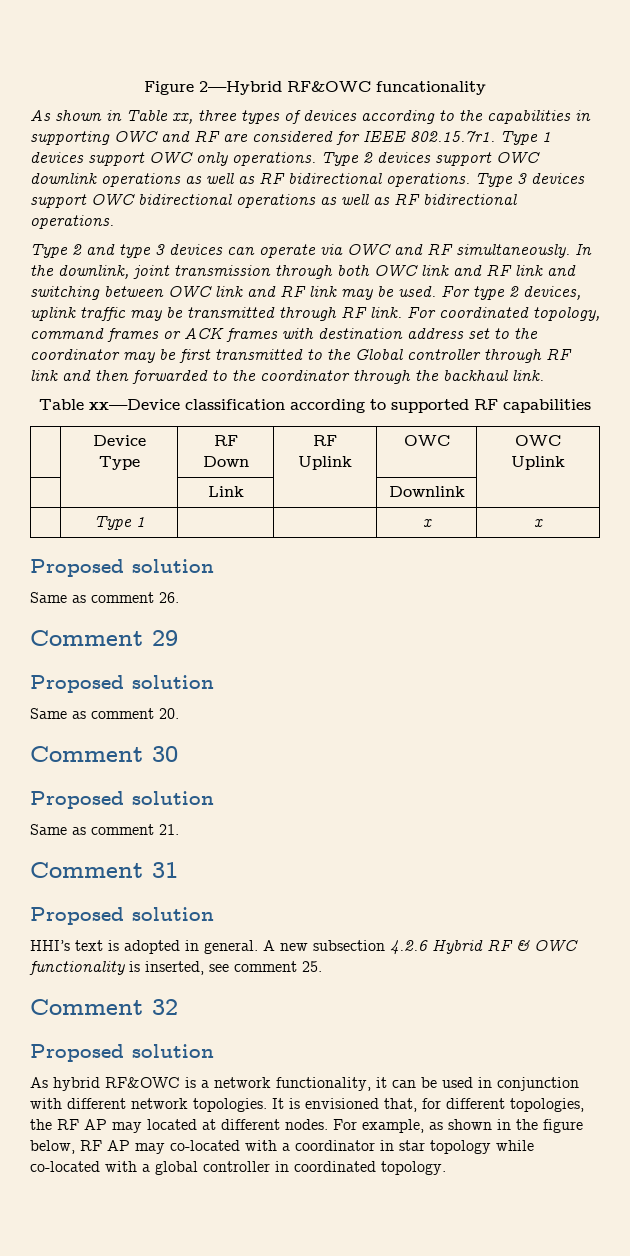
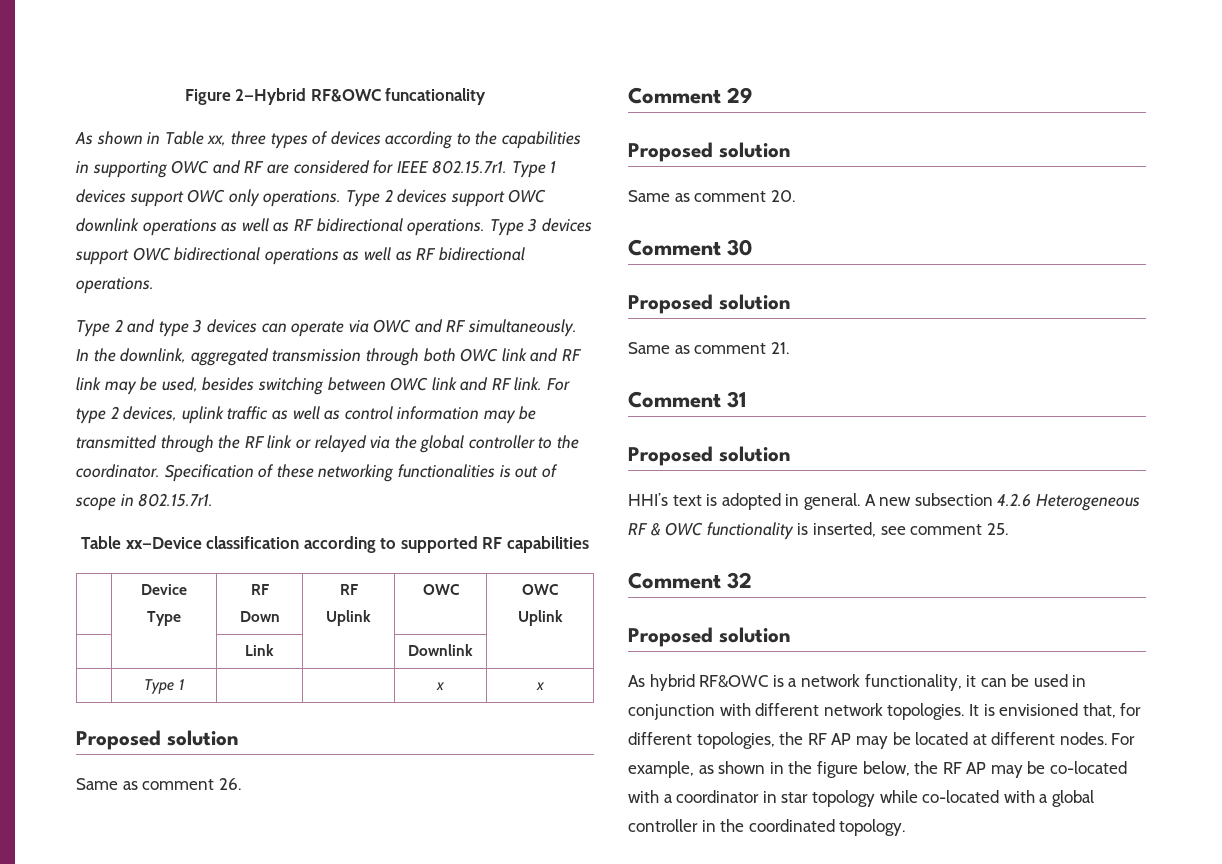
[133,265,170,279] joint -> [190,348,269,366] aggregated
[547,265,576,276] and -> [104,377,255,395] may be used, besides
[309,286,436,300] link may be used. -> [514,377,543,391] link.
[130,306,600,321] [30,327,538,342] [30,348,572,363] [30,370,544,384] may be transmitted through RF link. For coordinated topology, command frames or ACK frames with destination address set to the coordinator may be first transmitted to the Global controller through RF link and then forwarded to the coordinator through the backhaul link. -> [271,406,537,424] [76,435,580,453] [76,464,558,482] [75,493,214,511] as well as control information may be transmitted through the RF link or relayed via the global controller to the coordinator. Specification of these networking functionalities is out of scope in 802.15.7r1.
[432,939,483,954] Hybrid -> [1035,494,1140,511] Heterogeneous
(142, 1127) none -> [892,732,911,745] be
[80,1140,165,1154] RF AP may -> [914,761,1046,778] the RF AP may be
(289, 1166) none -> [720,819,745,832] the

